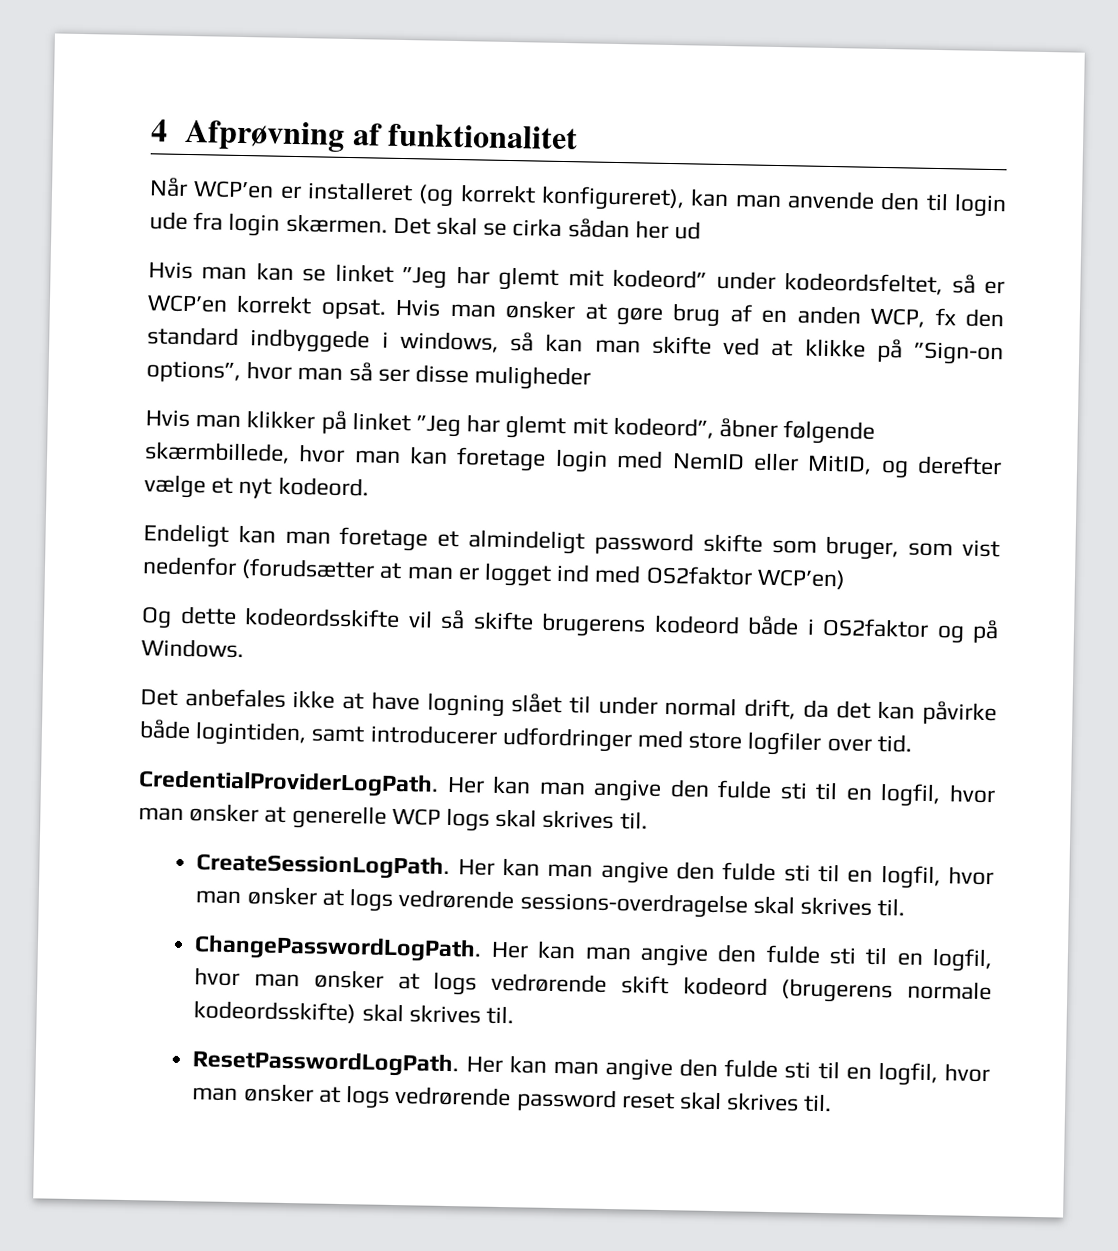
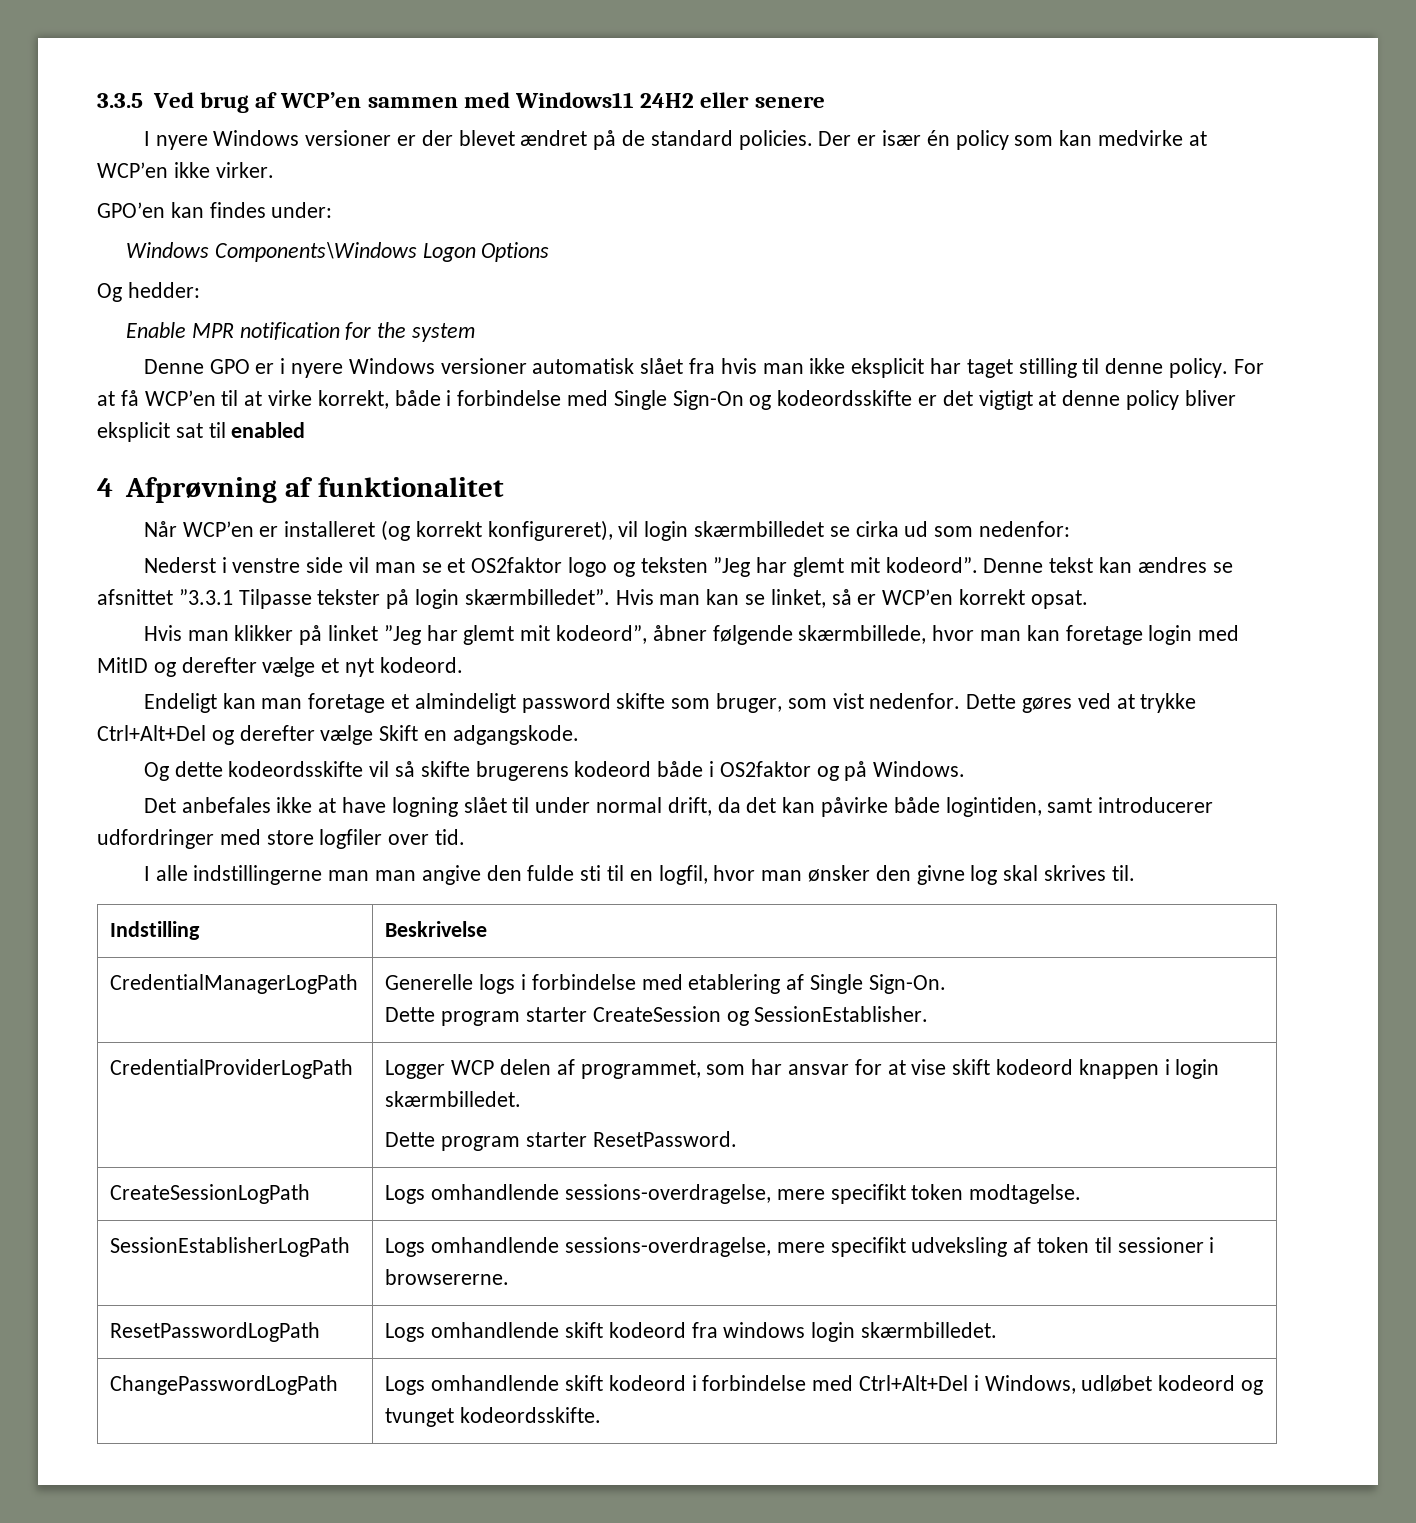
(150, 130) none -> [97,92,825,113] [143,130,1207,150] [97,162,274,178] [97,202,333,218] [125,242,550,262] [97,282,200,302] [125,322,475,342] [143,358,1264,378] [97,390,1236,410] [97,422,306,442] 3.3.5 Ved brug af WCP’en sammen med Windows11 24H2 eller senere // I nyere Windows versioner er der blevet ændret på de standard policies. Der er især én policy som kan medvirke at WCP’en ikke virker. // GPO’en kan findes under: // Windows Components\Windows Logon Options // Og hedder: // Enable MPR notification for the system // Denne GPO er i nyere Windows versioner automatisk slået fra hvis man ikke eksplicit har taget stilling til denne policy. For at få WCP’en til at virke korrekt, både i forbindelse med Single Sign-On og kodeordsskifte er det vigtigt at denne policy bliver eksplicit sat til enabled //
[690,188,1008,218] [149,211,702,240] [148,261,944,296] kan man anvende den til login ude fra login skærmen. Det skal se cirka sådan her ud // Hvis man kan se linket ”Jeg har glemt mit kodeord” under kodeordsfeltet, -> [618,521,1070,541] [143,557,1233,577] [97,589,826,609] vil login skærmbilledet se cirka ud som nedenfor: // Nederst i venstre side vil man se et OS2faktor logo og teksten ”Jeg har glemt mit kodeord”. Denne tekst kan ændres se afsnittet ”3.3.1 Tilpasse tekster på login skærmbilledet”. Hvis man kan se linket,
[395,298,1005,328] [147,326,1004,366] [146,360,592,391] Hvis man ønsker at gøre brug af en anden WCP, fx den standard indbyggede i windows, så kan man skifte ved at klikke på ”Sign-on options”, hvor man så ser disse muligheder -> (1088, 599) none
[671,452,873,475] NemID eller MitID, -> [97,657,148,673] MitID
[142,556,846,590] nedenfor (forudsætter at man er logget ind med OS2faktor WCP’en) -> [869,693,1197,713] [97,725,579,745] nedenfor. Dette gøres ved at trykke Ctrl+Alt+Del og derefter vælge Skift en adgangskode.
[138,769,532,798] CredentialProviderLogPath. Her kan -> [143,865,370,885] I alle indstillingerne man
[264,805,648,832] [196,852,994,890] [195,886,906,919] [194,934,993,973] [194,967,992,1004] [193,1000,515,1025] [192,1049,990,1087] [192,1083,833,1113] at generelle WCP logs skal skrives til. // CreateSessionLogPath. Her kan man angive den fulde sti til en logfil, hvor man ønsker at logs vedrørende sessions-overdragelse skal skrives til. // ChangePasswordLogPath. Her kan man angive den fulde sti til en logfil, hvor man ønsker at logs vedrørende skift kodeord (brugerens normale kodeordsskifte) skal skrives til. // ResetPasswordLogPath. Her kan man angive den fulde sti til en logfil, hvor man ønsker at logs vedrørende password reset skal skrives til. -> [875,865,1135,885] [110,921,201,940] [385,921,488,937] [110,974,359,994] [385,974,946,994] [385,1006,929,1026] [110,1059,354,1079] [385,1059,1220,1079] [385,1091,522,1107] [385,1131,737,1151] [110,1184,311,1204] [385,1184,1082,1204] [110,1237,351,1257] [385,1237,1215,1257] [385,1269,510,1285] [110,1322,321,1342] [385,1322,997,1342] [110,1375,339,1395] [385,1375,1263,1395] [385,1407,602,1427] den givne log skal skrives til. // Indstilling | Beskrivelse // CredentialManagerLogPath | Generelle logs i forbindelse med etablering af Single Sign-On. // Dette program starter CreateSession og SessionEstablisher. // CredentialProviderLogPath | Logger WCP delen af programmet, som har ansvar for at vise skift kodeord knappen i login skærmbilledet. // Dette program starter ResetPassword. // CreateSessionLogPath | Logs omhandlende sessions-overdragelse, mere specifikt token modtagelse. // SessionEstablisherLogPath | Logs omhandlende sessions-overdragelse, mere specifikt udveksling af token til sessioner i browsererne. // ResetPasswordLogPath | Logs omhandlende skift kodeord fra windows login skærmbilledet. // ChangePasswordLogPath | Logs omhandlende skift kodeord i forbindelse med Ctrl+Alt+Del i Windows, udløbet kodeord og tvunget kodeordsskifte.

